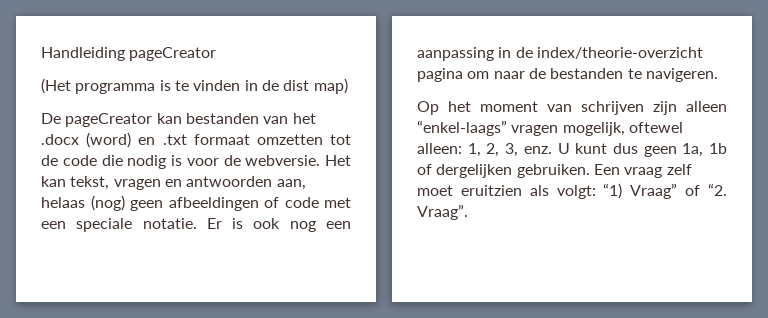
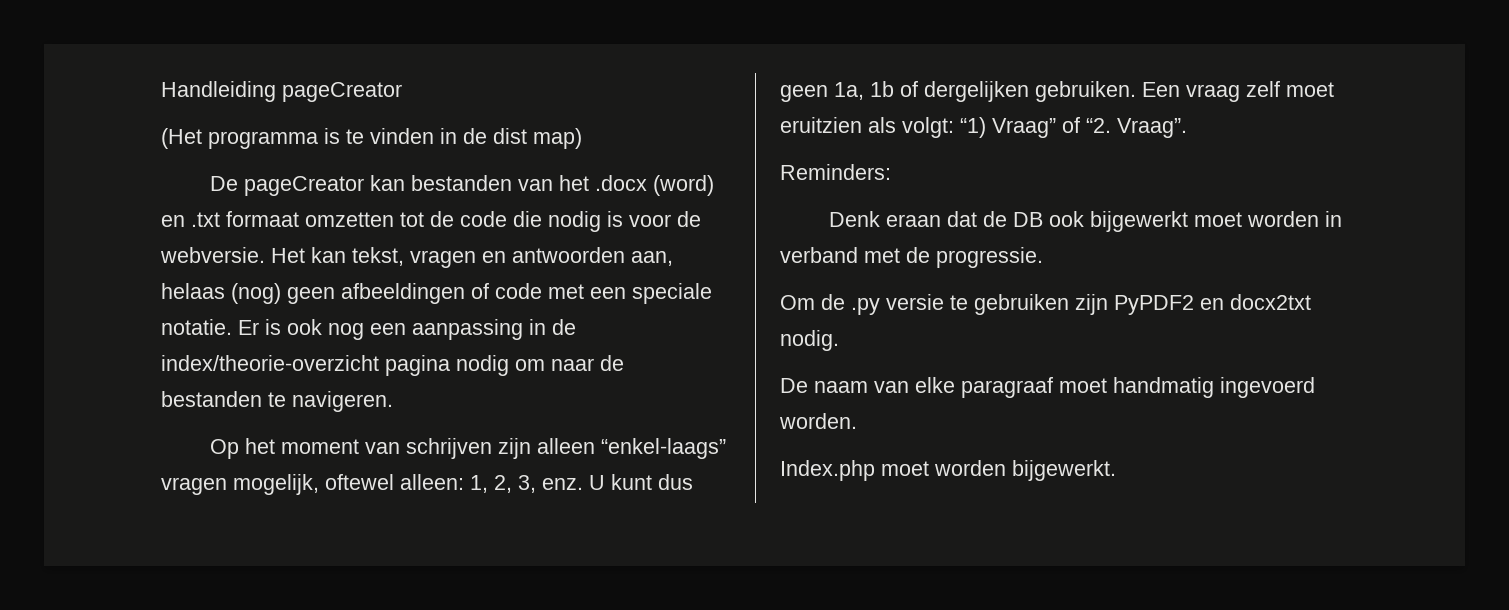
(463, 75) none -> [456,355,509,376] nodig
(468, 212) none -> [780,164,891,180] [829,211,1343,232] [780,247,1043,268] [780,294,1311,315] [780,330,839,351] [780,377,1315,398] [779,413,857,429] [780,460,1116,481] // Reminders: // Denk eraan dat de DB ook bijgewerkt moet worden in verband met de progressie. // Om de .py versie te gebruiken zijn PyPDF2 en docx2txt nodig. // De naam van elke paragraaf moet handmatig ingevoerd worden. // Index.php moet worden bijgewerkt.

